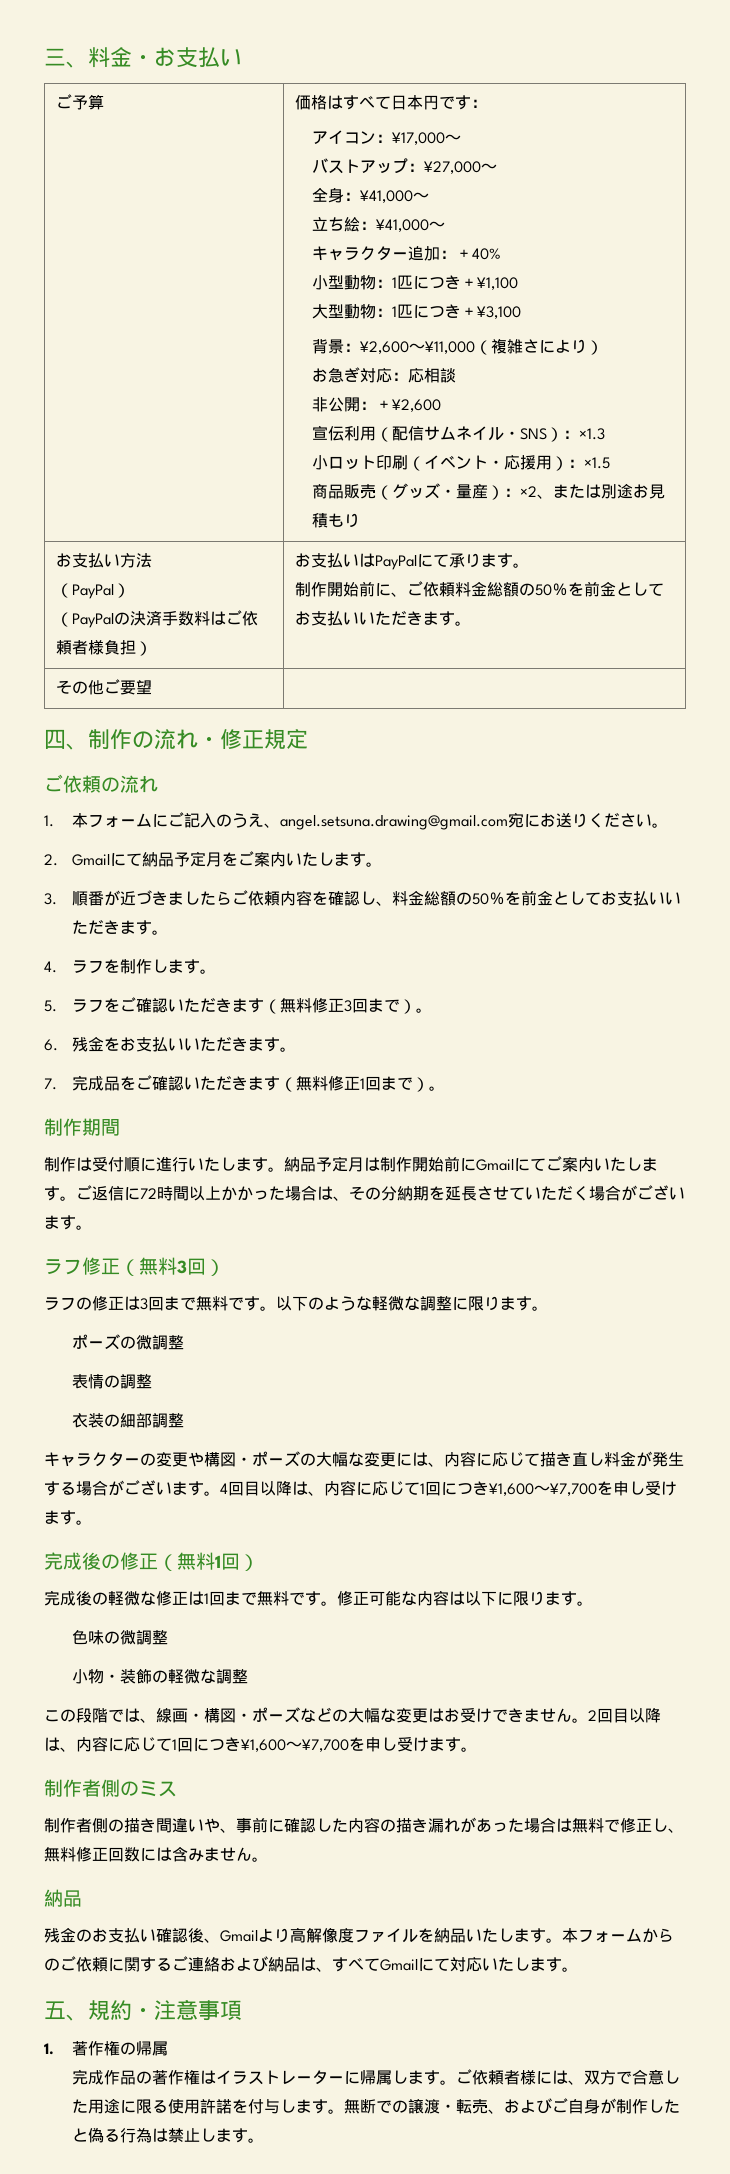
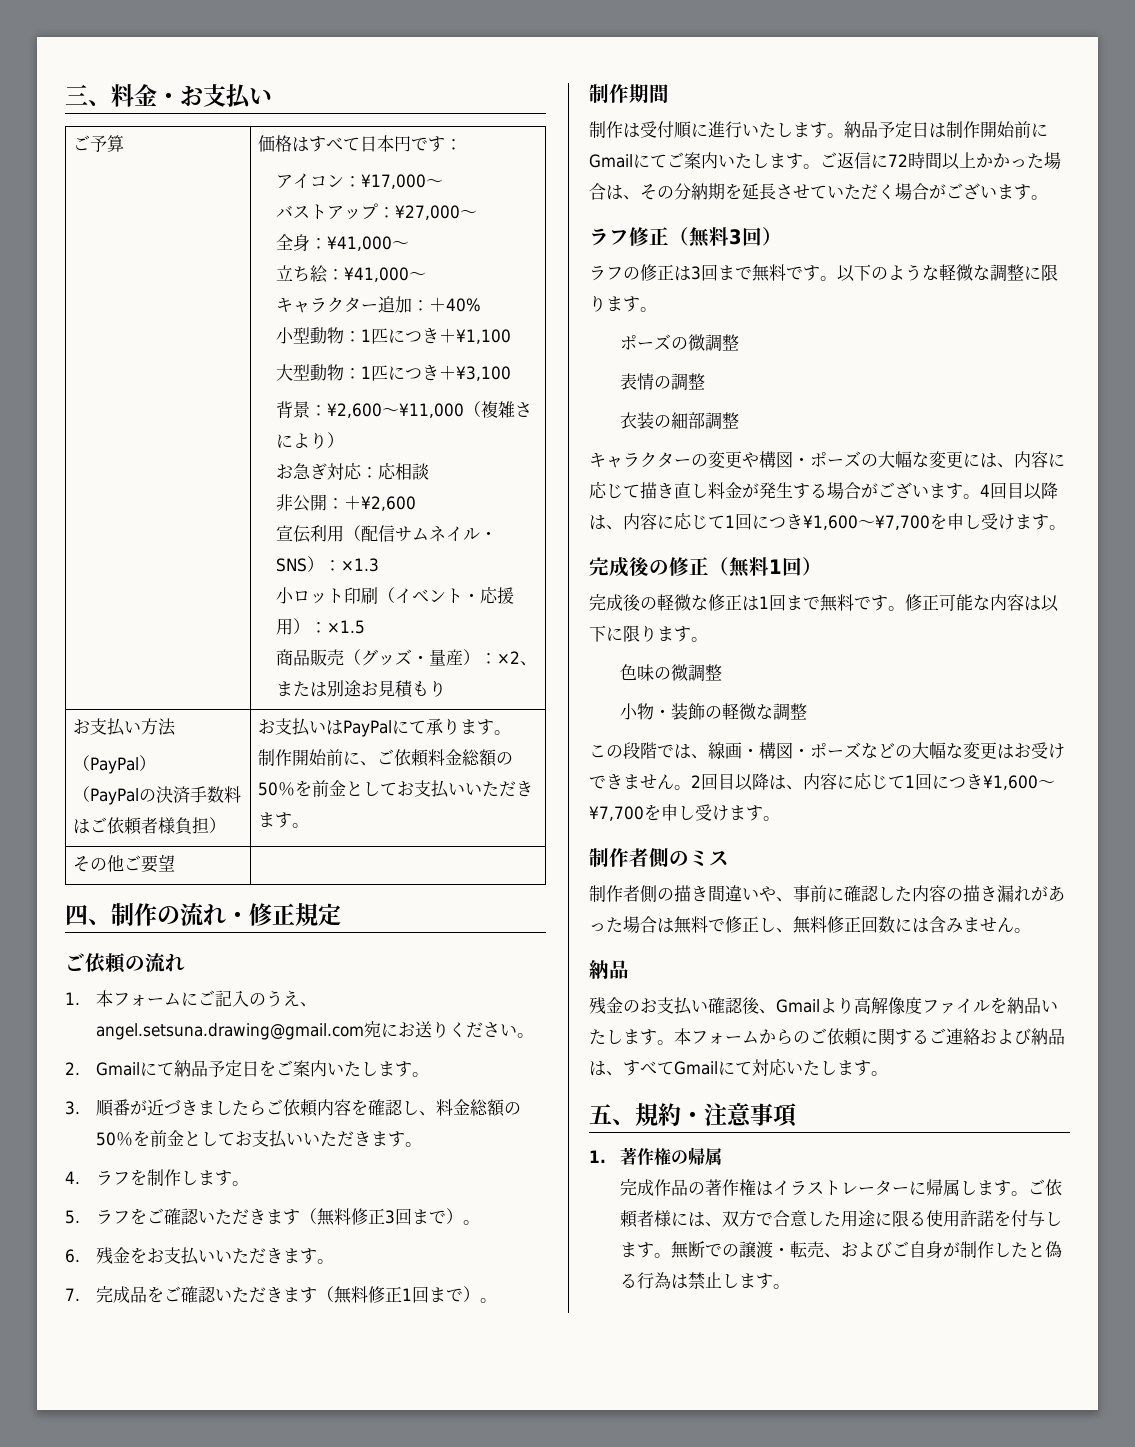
[205,852,222,867] 月 -> [242,1061,260,1077] 日
[348,1157,364,1172] 月 -> [912,122,929,138] 日

